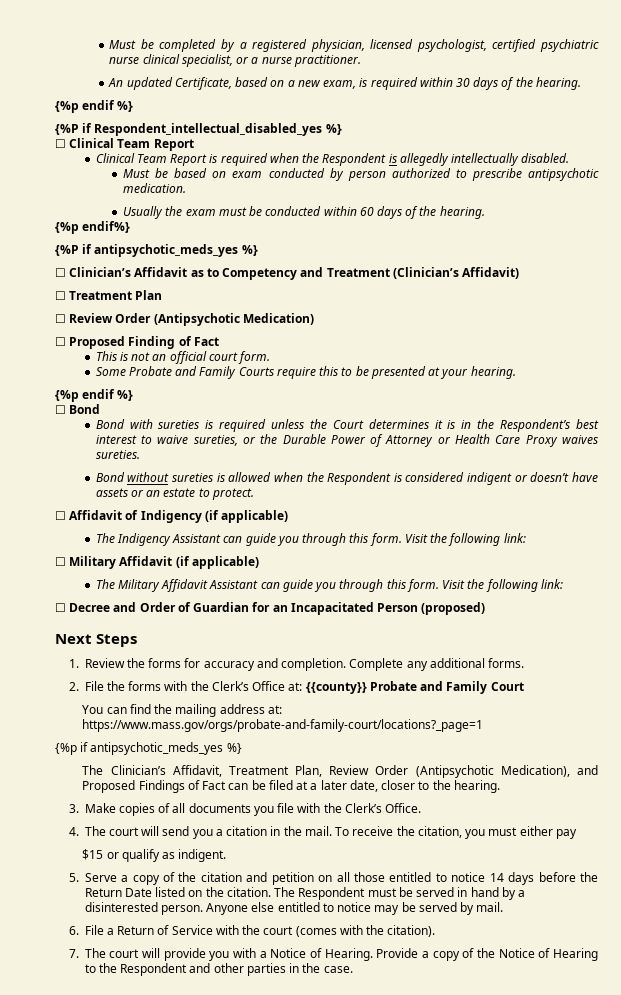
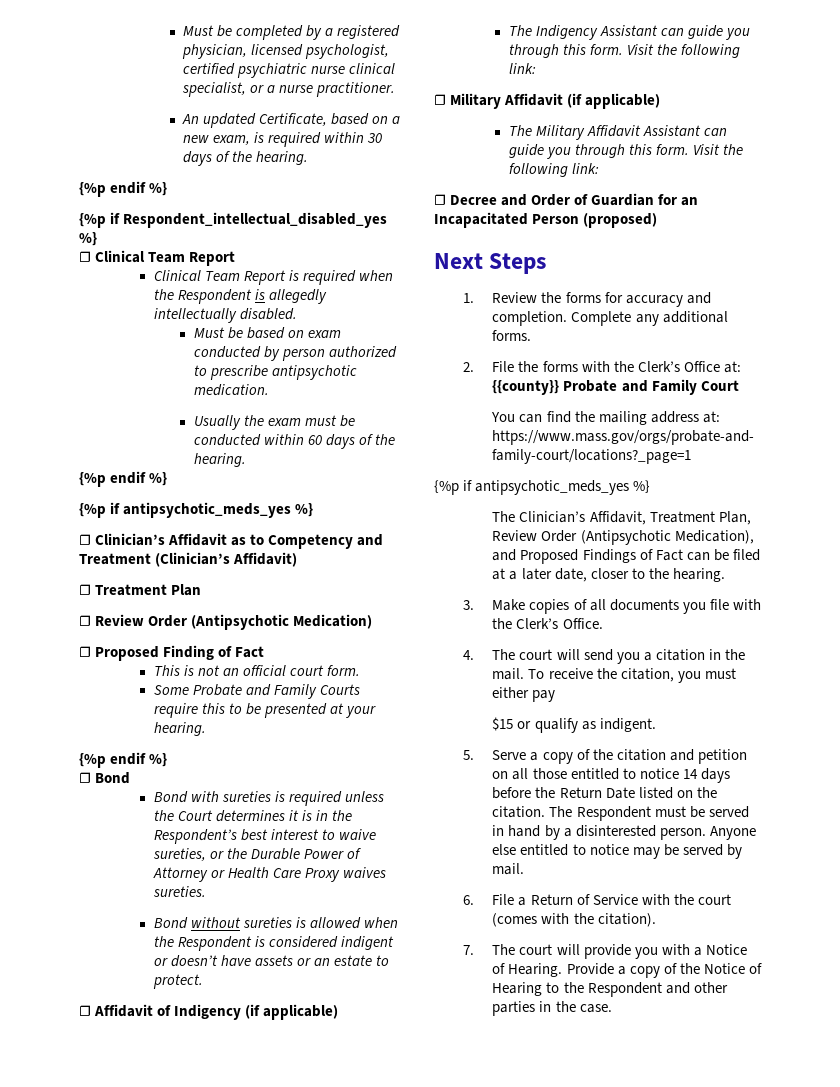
[55,124,79,135] {%P -> [79,213,106,228] {%p
[82,221,131,233] [55,245,79,256] endif%} // {%P -> [110,471,168,486] [79,503,106,518] endif %} // {%p

